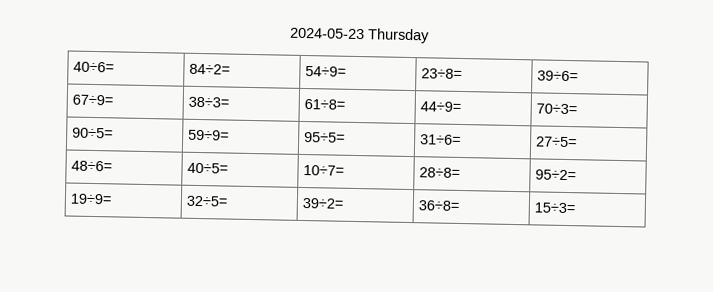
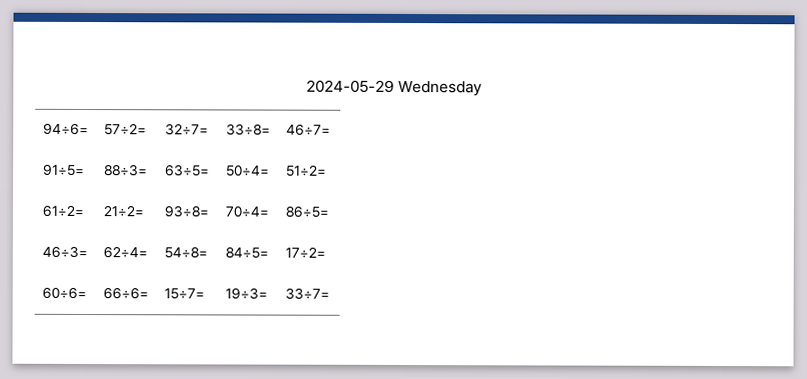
[289,27,430,44] [73,61,115,73] [189,63,231,75] [305,66,347,77] [421,68,463,80] [537,70,579,82] [72,94,114,106] [188,96,230,108] [304,99,346,110] [420,101,462,112] [536,103,578,115] [72,127,114,139] [188,129,230,141] [304,132,346,143] [420,134,462,145] [536,136,578,148] [71,160,113,172] [187,162,229,174] [303,164,345,176] [419,167,461,178] [535,169,577,181] [70,193,113,205] [186,195,229,207] [302,197,344,209] [418,200,460,211] [534,202,576,214] 2024-05-23 Thursday // 40÷6= | 84÷2= | 54÷9= | 23÷8= | 39÷6= // 67÷9= | 38÷3= | 61÷8= | 44÷9= | 70÷3= // 90÷5= | 59÷9= | 95÷5= | 31÷6= | 27÷5= // 48÷6= | 40÷5= | 10÷7= | 28÷8= | 95÷2= // 19÷9= | 32÷5= | 39÷2= | 36÷8= | 15÷3= -> [305,79,483,97] [42,122,89,136] [103,123,147,136] [164,123,209,136] [225,123,271,136] [285,123,331,136] [42,163,85,176] [103,164,148,177] [164,164,210,177] [225,164,270,177] [285,164,327,177] [41,204,84,217] [102,205,144,217] [163,205,209,218] [224,205,269,218] [284,205,329,218] [41,245,88,259] [102,246,148,259] [163,246,208,259] [224,246,269,259] [284,246,326,258] [41,286,87,300] [102,287,149,300] [163,288,205,300] [224,287,268,300] [284,287,330,300] 2024-05-29 Wednesday // 94÷6= | 57÷2= | 32÷7= | 33÷8= | 46÷7= // 91÷5= | 88÷3= | 63÷5= | 50÷4= | 51÷2= // 61÷2= | 21÷2= | 93÷8= | 70÷4= | 86÷5= // 46÷3= | 62÷4= | 54÷8= | 84÷5= | 17÷2= // 60÷6= | 66÷6= | 15÷7= | 19÷3= | 33÷7=

